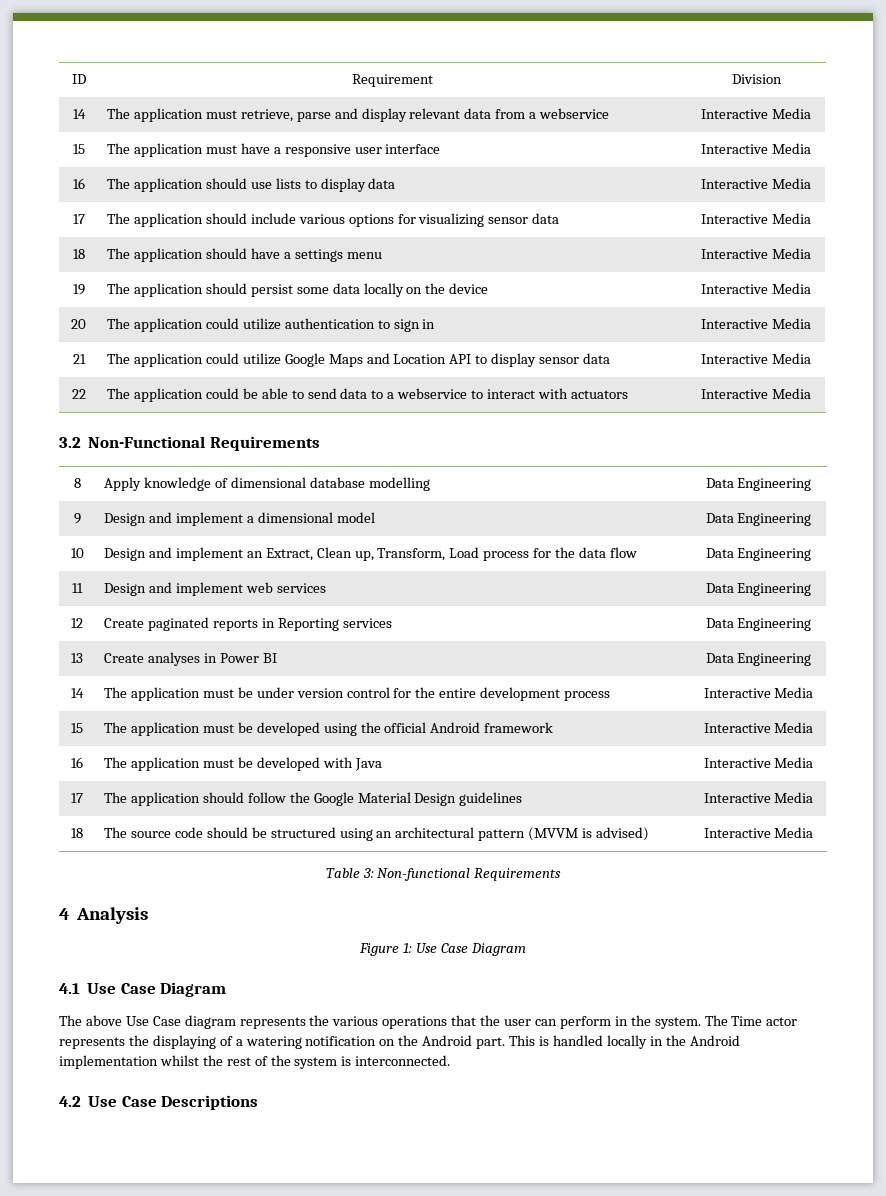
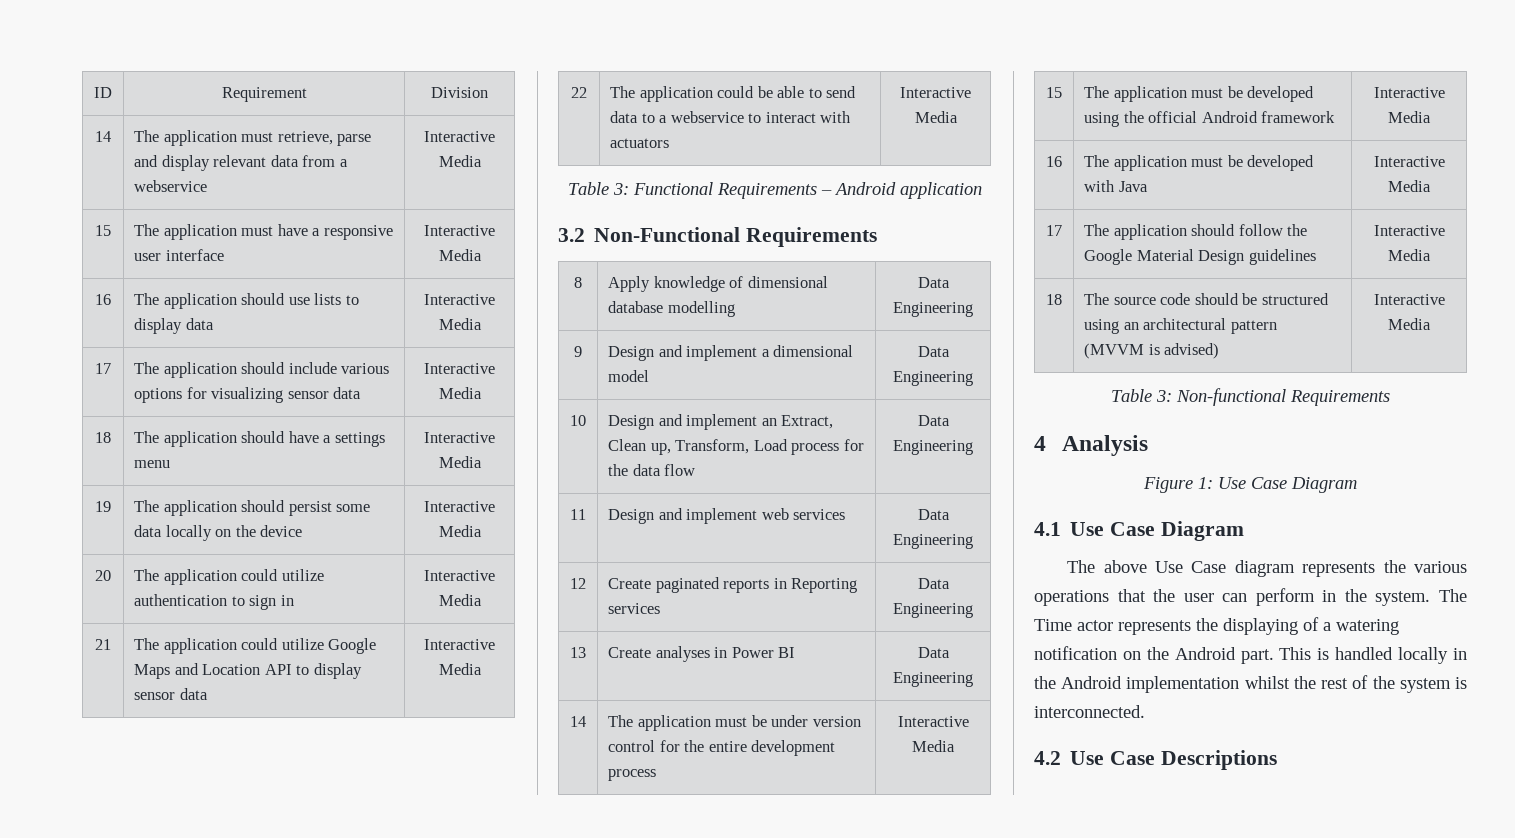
(811, 393) none -> [567,182,982,199] // Table 3: Functional Requirements – Android application

